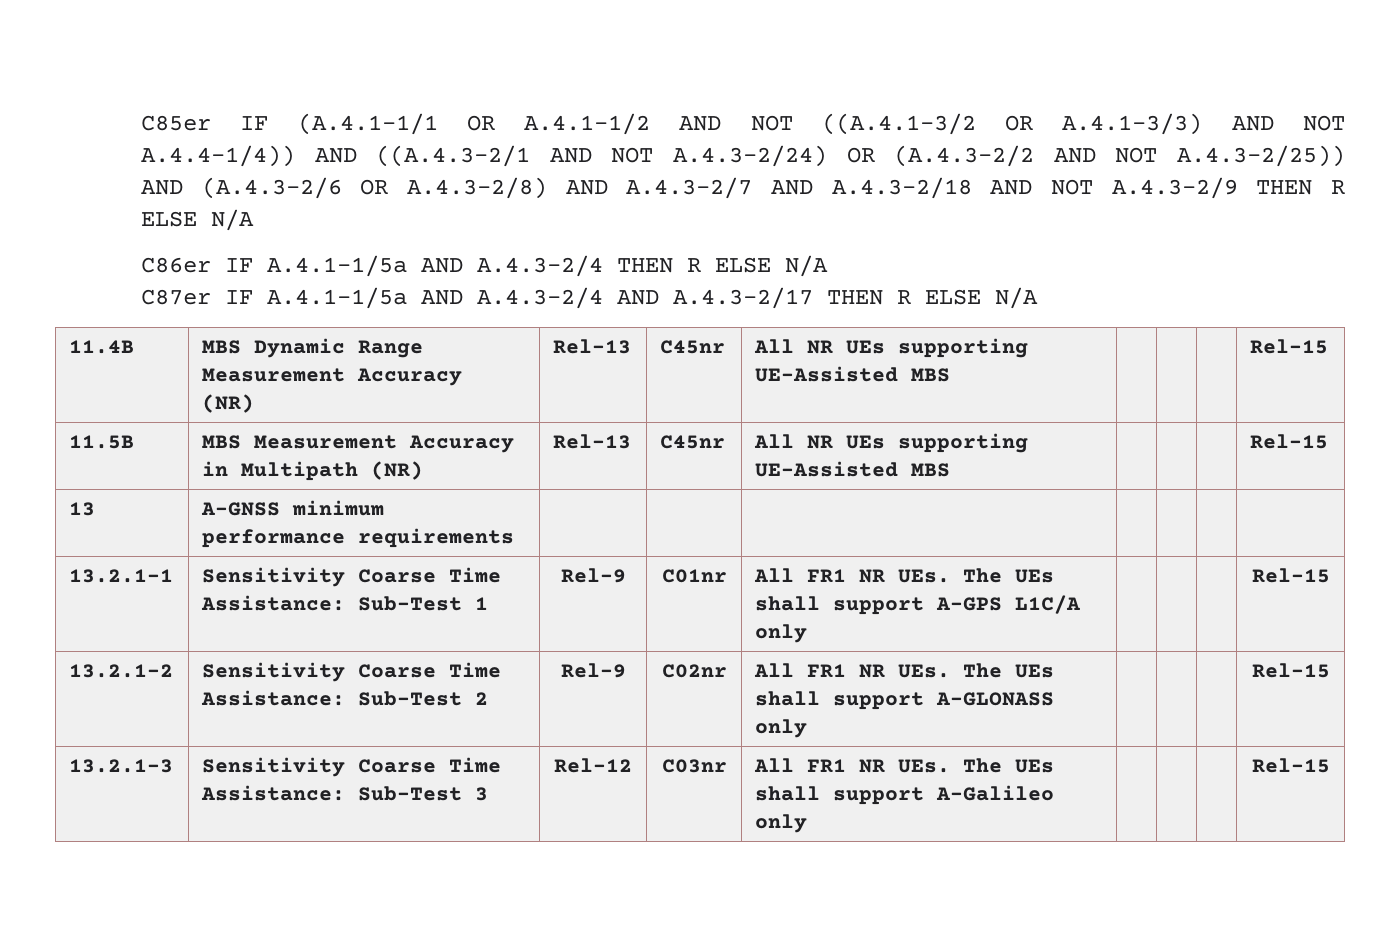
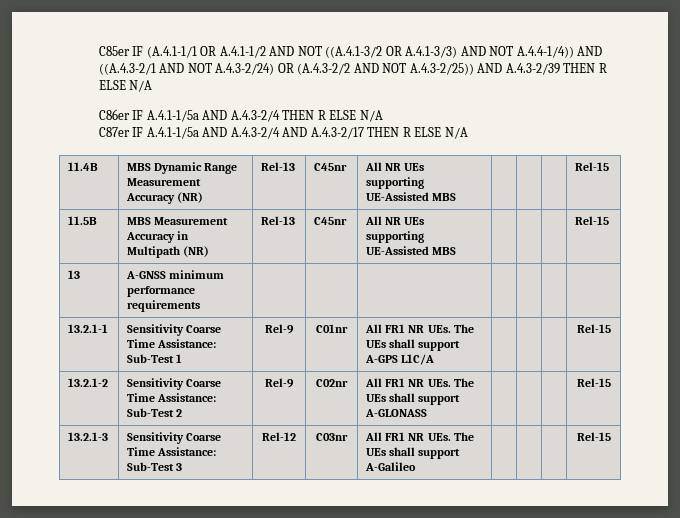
[201,177,1238,199] (A.4.3-2/6 OR A.4.3-2/8) AND A.4.3-2/7 AND A.4.3-2/18 AND NOT A.4.3-2/9 -> [505,63,560,75] A.4.3-2/39
[755,624,808,643] only -> (435, 359) none
[755,719,808,738] only -> (428, 413) none
[755,814,808,833] only -> (417, 466) none

